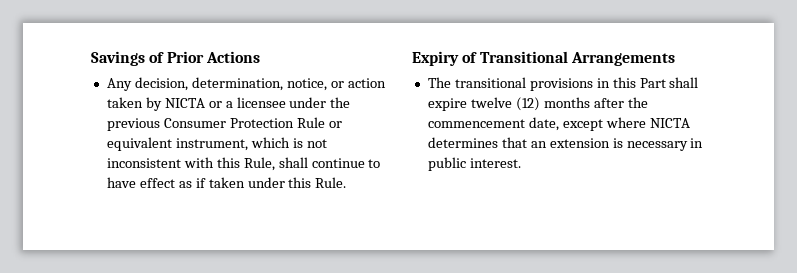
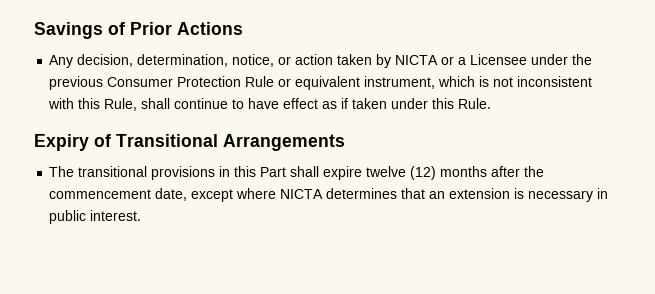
[236,97,286,108] licensee -> [470,54,528,65] Licensee

